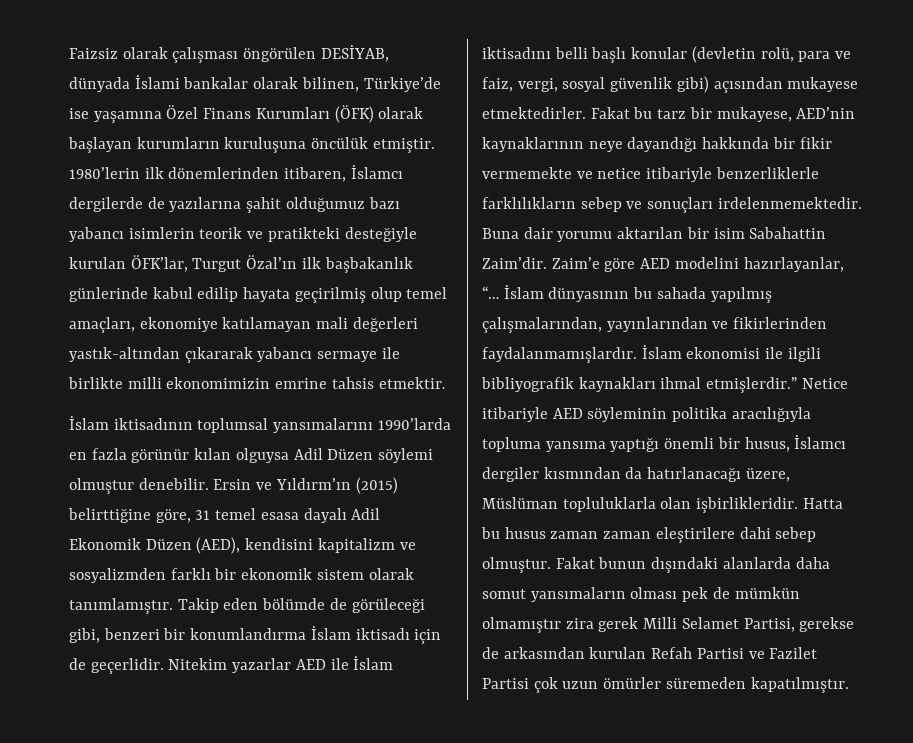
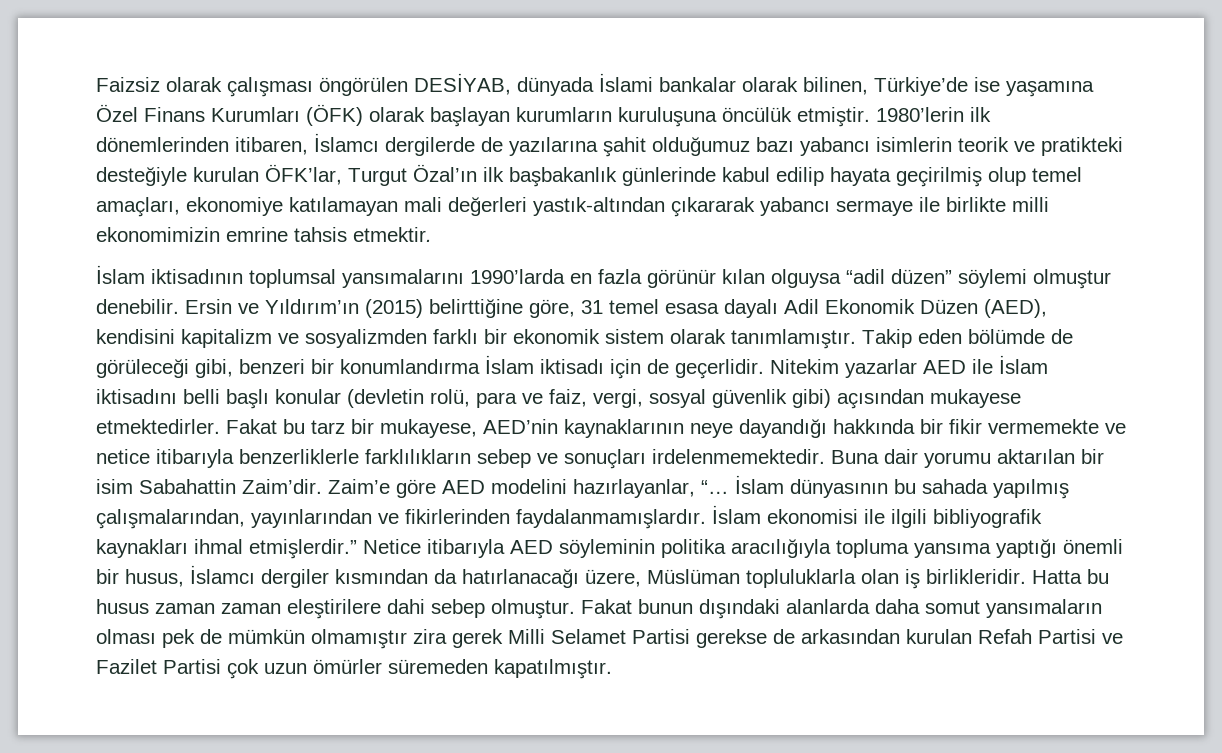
[293,448,374,460] Adil Düzen -> [846,269,952,284] “adil düzen”
[275,478,351,490] Yıldırm’ın -> [265,299,359,314] Yıldırım’ın
[646,167,713,182] itibariyle -> [156,449,234,468] itibarıyla
[482,407,548,422] itibariyle -> [427,539,505,558] itibarıyla
[696,497,799,513] işbirlikleridir. -> [905,569,1026,589] iş birlikleridir.
[743,618,795,632] Partisi, -> [632,629,690,644] Partisi

